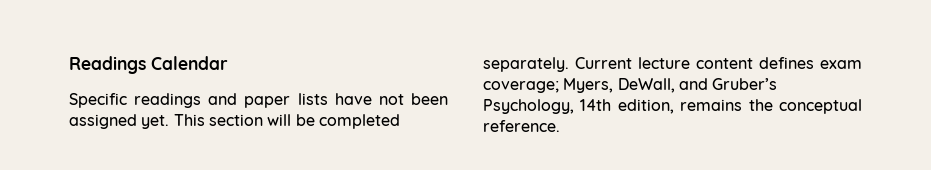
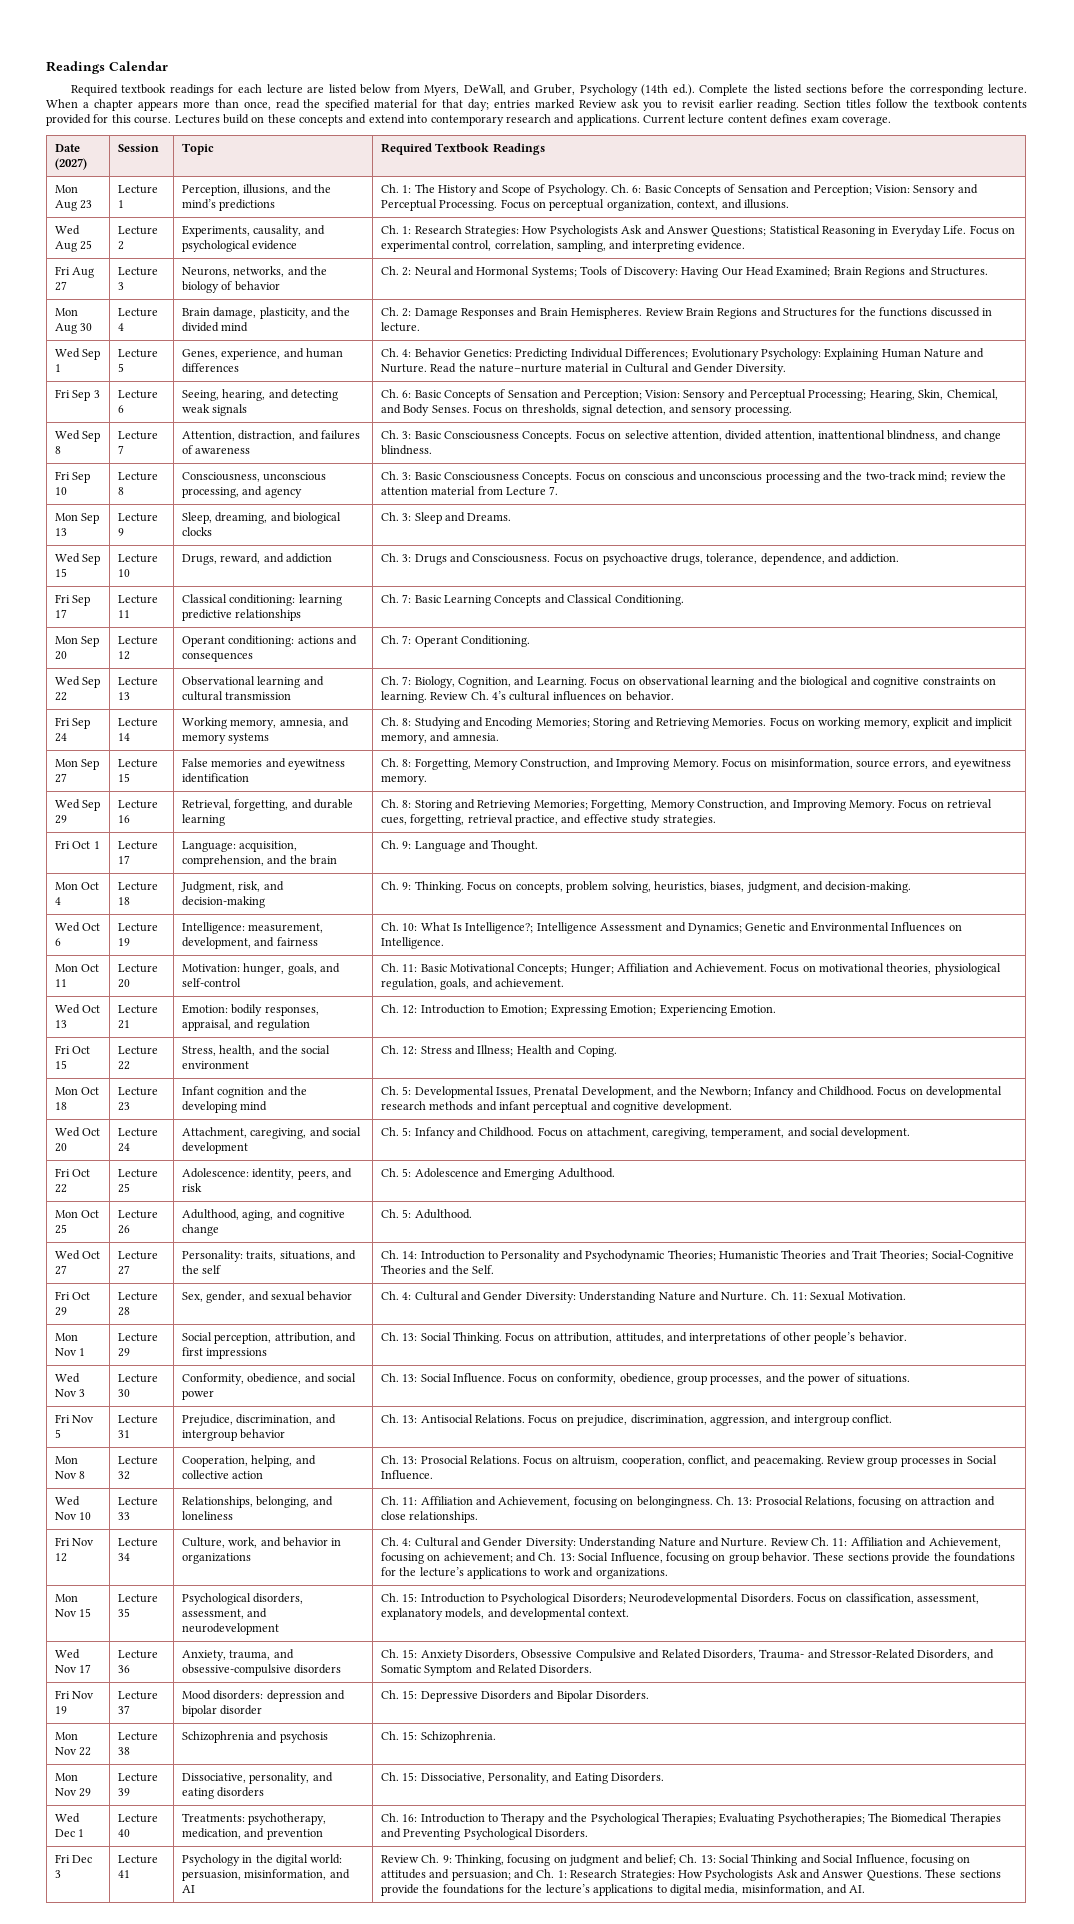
[69,93,449,108] [69,114,400,129] [483,57,569,72] Specific readings and paper lists have not been assigned yet. This section will be completed separately. -> [70,84,1028,96] [46,99,1028,111] [46,114,640,126] Required textbook readings for each lecture are listed below from Myers, DeWall, and Gruber, Psychology (14th ed.). Complete the listed sections before the corresponding lecture. When a chapter appears more than once, read the specified material for that day; entries marked Review ask you to revisit earlier reading. Section titles follow the textbook contents provided for this course. Lectures build on these concepts and extend into contemporary research and applications.
[483,78,778,93] [483,99,863,114] [483,120,560,132] coverage; Myers, DeWall, and Gruber’s Psychology, 14th edition, remains the conceptual reference. -> [841,116,891,126] [54,144,80,152] [54,158,87,170] [117,144,159,152] [181,143,214,155] [380,143,545,155] [54,185,78,193] [54,200,93,211] [117,185,158,194] [117,200,124,208] [181,184,332,196] [181,199,276,211] [380,184,978,196] [380,199,789,211] [54,225,80,235] [54,240,93,252] [117,226,158,235] [117,241,124,250] [181,225,325,237] [181,240,298,252] [380,225,1015,237] [380,240,746,252] [54,266,95,278] [54,281,67,291] [117,267,158,276] [117,282,124,290] [181,266,328,277] [181,281,280,293] [380,266,988,278] [54,308,78,316] [54,323,93,334] [117,308,158,317] [117,323,124,331] [181,307,351,319] [181,322,249,332] [380,307,992,319] [380,322,420,332] [54,348,101,360] [54,364,61,372] [117,349,158,358] [117,363,124,372] [181,348,344,360] [181,363,239,373] [380,348,985,360] [380,363,787,375] [54,389,100,401] [117,390,158,399] [117,405,124,413] [181,389,339,401] [181,404,248,416] [380,389,998,401] [380,404,792,416] [54,430,101,442] [54,446,61,454] [117,431,158,440] [117,445,124,454] [181,430,361,441] [181,445,251,454] [380,430,1002,442] [380,445,432,455] [54,471,91,483] [54,487,67,495] [117,472,158,481] [117,487,124,495] [181,472,327,482] [181,486,302,498] [380,471,1006,483] [380,486,559,496] [54,513,100,524] [54,528,67,536] [117,513,158,522] [117,528,124,536] [181,512,342,524] [181,527,212,536] [380,512,512,524] [54,553,101,565] [54,568,67,577] [117,554,158,563] [117,569,130,577] [181,553,333,565] [380,553,900,565] [54,594,91,606] [54,609,67,618] [117,595,158,604] [117,610,130,618] [181,594,342,606] [181,609,302,621] [380,594,684,606] [54,636,100,647] [54,651,67,660] [117,636,158,645] [117,651,130,660] [181,635,358,647] [181,652,253,662] [380,635,531,647] [54,676,101,688] [54,692,67,701] [117,677,158,686] [117,692,130,700] [181,676,324,688] [181,691,292,701] [380,676,996,688] [380,691,674,703] [54,717,91,729] [54,733,67,742] [117,718,158,727] [117,733,130,741] [181,717,350,729] [181,733,270,744] [380,717,1012,729] [380,732,499,744] [54,759,100,770] [54,773,67,783] [117,759,158,768] [117,773,130,782] [181,758,346,770] [181,773,249,783] [380,758,1012,770] [380,775,427,785] [54,799,101,811] [54,815,67,824] [117,800,158,809] [117,815,130,823] [181,799,354,811] [181,814,225,826] [380,799,993,811] [380,814,716,826] [54,840,100,849] [117,841,158,850] [117,855,130,864] [181,841,298,852] [181,855,338,867] [380,840,539,852] [54,882,100,890] [54,897,61,905] [117,882,158,891] [117,897,130,905] [180,881,284,893] [181,896,265,908] [380,881,912,893] [54,922,101,932] [54,938,61,946] [117,923,158,932] [117,938,130,946] [181,922,324,934] [181,937,318,949] [380,922,962,934] [380,937,444,949] [54,964,100,972] [54,979,67,987] [117,964,158,973] [117,979,130,988] [181,963,341,975] [181,978,241,987] [380,963,1001,975] [380,978,565,990] [54,1004,101,1014] [54,1020,67,1028] [117,1005,158,1014] [117,1020,130,1029] [181,1004,319,1016] [181,1019,310,1031] [380,1004,776,1016] [54,1045,91,1054] [54,1060,67,1069] [117,1046,158,1055] [117,1061,130,1070] [181,1045,331,1056] [181,1061,249,1069] [380,1045,617,1057] [54,1087,100,1095] [54,1102,67,1110] [117,1087,158,1096] [117,1102,130,1111] [181,1086,308,1098] [181,1101,268,1113] [380,1086,1003,1098] [380,1101,732,1113] [54,1127,101,1137] [54,1143,67,1152] [117,1128,158,1137] [117,1143,130,1152] [181,1127,362,1139] [181,1142,248,1154] [380,1127,911,1139] [54,1168,91,1177] [54,1184,67,1193] [117,1169,158,1178] [117,1183,130,1193] [181,1168,353,1180] [181,1183,202,1192] [380,1168,615,1180] [54,1210,100,1218] [54,1224,67,1234] [117,1210,158,1219] [117,1225,130,1234] [181,1209,346,1221] [181,1224,219,1236] [380,1209,472,1219] [54,1250,101,1260] [54,1265,67,1275] [117,1251,158,1260] [117,1265,130,1275] [181,1250,357,1262] [181,1265,222,1274] [380,1250,1014,1262] [380,1265,495,1275] [54,1291,91,1300] [54,1307,67,1316] [117,1292,158,1301] [117,1307,130,1316] [181,1291,353,1303] [380,1291,906,1303] [54,1333,78,1341] [54,1348,86,1356] [117,1333,158,1342] [117,1348,130,1357] [181,1332,357,1344] [181,1347,268,1359] [380,1332,907,1344] [54,1373,80,1383] [54,1389,86,1397] [117,1374,158,1383] [117,1389,130,1397] [181,1373,357,1385] [181,1390,214,1400] [380,1373,911,1385] [54,1414,95,1423] [54,1429,61,1438] [117,1415,158,1424] [117,1430,130,1438] [181,1414,336,1426] [181,1429,286,1441] [380,1414,893,1426] [54,1456,78,1464] [54,1471,86,1479] [117,1456,158,1465] [117,1471,130,1480] [181,1455,316,1467] [181,1470,264,1479] [380,1455,997,1467] [380,1470,433,1480] [54,1496,80,1506] [54,1512,92,1520] [117,1497,158,1506] [117,1512,130,1520] [181,1496,333,1508] [181,1511,233,1520] [380,1496,995,1508] [380,1511,479,1523] [54,1537,95,1546] [54,1553,67,1562] [117,1538,158,1547] [117,1553,130,1561] [181,1537,342,1548] [181,1553,251,1564] [380,1537,1001,1549] [380,1552,1015,1564] [380,1567,668,1579] [54,1594,78,1602] [54,1608,92,1617] [117,1594,158,1603] [117,1608,130,1617] [181,1593,304,1605] [181,1608,268,1619] [181,1623,279,1635] [380,1593,980,1605] [380,1608,630,1620] [54,1649,80,1659] [54,1664,92,1673] [117,1650,158,1659] [117,1665,130,1673] [181,1649,294,1661] [181,1664,342,1676] [380,1649,994,1661] [380,1664,593,1676] [54,1690,95,1699] [54,1706,67,1714] [117,1691,158,1700] [117,1705,130,1714] [181,1690,346,1702] [181,1705,263,1717] [380,1690,650,1702] [54,1732,78,1740] [54,1747,92,1756] [117,1732,158,1741] [117,1747,130,1755] [181,1731,328,1743] [380,1731,496,1743] [54,1773,78,1781] [54,1788,92,1797] [117,1773,158,1782] [117,1788,130,1796] [181,1772,333,1784] [181,1787,265,1799] [380,1772,665,1784] [54,1813,80,1823] [54,1829,85,1837] [117,1814,158,1823] [117,1829,130,1837] [181,1813,327,1825] [181,1828,323,1840] [380,1813,1001,1825] [380,1828,589,1840] [54,1854,93,1863] [54,1870,61,1878] [117,1855,158,1864] [117,1870,130,1878] [181,1854,343,1866] [181,1869,350,1881] [181,1885,195,1893] [380,1854,971,1866] [380,1869,1001,1881] [380,1884,866,1896] coverage. // Date (2027) | Session | Topic | Required Textbook Readings // Mon Aug 23 | Lecture 1 | Perception, illusions, and the mind’s predictions | Ch. 1: The History and Scope of Psychology. Ch. 6: Basic Concepts of Sensation and Perception; Vision: Sensory and Perceptual Processing. Focus on perceptual organization, context, and illusions. // Wed Aug 25 | Lecture 2 | Experiments, causality, and psychological evidence | Ch. 1: Research Strategies: How Psychologists Ask and Answer Questions; Statistical Reasoning in Everyday Life. Focus on experimental control, correlation, sampling, and interpreting evidence. // Fri Aug 27 | Lecture 3 | Neurons, networks, and the biology of behavior | Ch. 2: Neural and Hormonal Systems; Tools of Discovery: Having Our Head Examined; Brain Regions and Structures. // Mon Aug 30 | Lecture 4 | Brain damage, plasticity, and the divided mind | Ch. 2: Damage Responses and Brain Hemispheres. Review Brain Regions and Structures for the functions discussed in lecture. // Wed Sep 1 | Lecture 5 | Genes, experience, and human differences | Ch. 4: Behavior Genetics: Predicting Individual Differences; Evolutionary Psychology: Explaining Human Nature and Nurture. Read the nature–nurture material in Cultural and Gender Diversity. // Fri Sep 3 | Lecture 6 | Seeing, hearing, and detecting weak signals | Ch. 6: Basic Concepts of Sensation and Perception; Vision: Sensory and Perceptual Processing; Hearing, Skin, Chemical, and Body Senses. Focus on thresholds, signal detection, and sensory processing. // Wed Sep 8 | Lecture 7 | Attention, distraction, and failures of awareness | Ch. 3: Basic Consciousness Concepts. Focus on selective attention, divided attention, inattentional blindness, and change blindness. // Fri Sep 10 | Lecture 8 | Consciousness, unconscious processing, and agency | Ch. 3: Basic Consciousness Concepts. Focus on conscious and unconscious processing and the two-track mind; review the attention material from Lecture 7. // Mon Sep 13 | Lecture 9 | Sleep, dreaming, and biological clocks | Ch. 3: Sleep and Dreams. // Wed Sep 15 | Lecture 10 | Drugs, reward, and addiction | Ch. 3: Drugs and Consciousness. Focus on psychoactive drugs, tolerance, dependence, and addiction. // Fri Sep 17 | Lecture 11 | Classical conditioning: learning predictive relationships | Ch. 7: Basic Learning Concepts and Classical Conditioning. // Mon Sep 20 | Lecture 12 | Operant conditioning: actions and consequences | Ch. 7: Operant Conditioning. // Wed Sep 22 | Lecture 13 | Observational learning and cultural transmission | Ch. 7: Biology, Cognition, and Learning. Focus on observational learning and the biological and cognitive constraints on learning. Review Ch. 4’s cultural influences on behavior. // Fri Sep 24 | Lecture 14 | Working memory, amnesia, and memory systems | Ch. 8: Studying and Encoding Memories; Storing and Retrieving Memories. Focus on working memory, explicit and implicit memory, and amnesia. // Mon Sep 27 | Lecture 15 | False memories and eyewitness identification | Ch. 8: Forgetting, Memory Construction, and Improving Memory. Focus on misinformation, source errors, and eyewitness memory. // Wed Sep 29 | Lecture 16 | Retrieval, forgetting, and durable learning | Ch. 8: Storing and Retrieving Memories; Forgetting, Memory Construction, and Improving Memory. Focus on retrieval cues, forgetting, retrieval practice, and effective study strategies. // Fri Oct 1 | Lecture 17 | Language: acquisition, comprehension, and the brain | Ch. 9: Language and Thought. // Mon Oct 4 | Lecture 18 | Judgment, risk, and decision-making | Ch. 9: Thinking. Focus on concepts, problem solving, heuristics, biases, judgment, and decision-making. // Wed Oct 6 | Lecture 19 | Intelligence: measurement, development, and fairness | Ch. 10: What Is Intelligence?; Intelligence Assessment and Dynamics; Genetic and Environmental Influences on Intelligence. // Mon Oct 11 | Lecture 20 | Motivation: hunger, goals, and self-control | Ch. 11: Basic Motivational Concepts; Hunger; Affiliation and Achievement. Focus on motivational theories, physiological regulation, goals, and achievement. // Wed Oct 13 | Lecture 21 | Emotion: bodily responses, appraisal, and regulation | Ch. 12: Introduction to Emotion; Expressing Emotion; Experiencing Emotion. // Fri Oct 15 | Lecture 22 | Stress, health, and the social environment | Ch. 12: Stress and Illness; Health and Coping. // Mon Oct 18 | Lecture 23 | Infant cognition and the developing mind | Ch. 5: Developmental Issues, Prenatal Development, and the Newborn; Infancy and Childhood. Focus on developmental research methods and infant perceptual and cognitive development. // Wed Oct 20 | Lecture 24 | Attachment, caregiving, and social development | Ch. 5: Infancy and Childhood. Focus on attachment, caregiving, temperament, and social development. // Fri Oct 22 | Lecture 25 | Adolescence: identity, peers, and risk | Ch. 5: Adolescence and Emerging Adulthood. // Mon Oct 25 | Lecture 26 | Adulthood, aging, and cognitive change | Ch. 5: Adulthood. // Wed Oct 27 | Lecture 27 | Personality: traits, situations, and the self | Ch. 14: Introduction to Personality and Psychodynamic Theories; Humanistic Theories and Trait Theories; Social-Cognitive Theories and the Self. // Fri Oct 29 | Lecture 28 | Sex, gender, and sexual behavior | Ch. 4: Cultural and Gender Diversity: Understanding Nature and Nurture. Ch. 11: Sexual Motivation. // Mon Nov 1 | Lecture 29 | Social perception, attribution, and first impressions | Ch. 13: Social Thinking. Focus on attribution, attitudes, and interpretations of other people’s behavior. // Wed Nov 3 | Lecture 30 | Conformity, obedience, and social power | Ch. 13: Social Influence. Focus on conformity, obedience, group processes, and the power of situations. // Fri Nov 5 | Lecture 31 | Prejudice, discrimination, and intergroup behavior | Ch. 13: Antisocial Relations. Focus on prejudice, discrimination, aggression, and intergroup conflict. // Mon Nov 8 | Lecture 32 | Cooperation, helping, and collective action | Ch. 13: Prosocial Relations. Focus on altruism, cooperation, conflict, and peacemaking. Review group processes in Social Influence. // Wed Nov 10 | Lecture 33 | Relationships, belonging, and loneliness | Ch. 11: Affiliation and Achievement, focusing on belongingness. Ch. 13: Prosocial Relations, focusing on attraction and close relationships. // Fri Nov 12 | Lecture 34 | Culture, work, and behavior in organizations | Ch. 4: Cultural and Gender Diversity: Understanding Nature and Nurture. Review Ch. 11: Affiliation and Achievement, focusing on achievement; and Ch. 13: Social Influence, focusing on group behavior. These sections provide the foundations for the lecture’s applications to work and organizations. // Mon Nov 15 | Lecture 35 | Psychological disorders, assessment, and neurodevelopment | Ch. 15: Introduction to Psychological Disorders; Neurodevelopmental Disorders. Focus on classification, assessment, explanatory models, and developmental context. // Wed Nov 17 | Lecture 36 | Anxiety, trauma, and obsessive-compulsive disorders | Ch. 15: Anxiety Disorders, Obsessive Compulsive and Related Disorders, Trauma- and Stressor-Related Disorders, and Somatic Symptom and Related Disorders. // Fri Nov 19 | Lecture 37 | Mood disorders: depression and bipolar disorder | Ch. 15: Depressive Disorders and Bipolar Disorders. // Mon Nov 22 | Lecture 38 | Schizophrenia and psychosis | Ch. 15: Schizophrenia. // Mon Nov 29 | Lecture 39 | Dissociative, personality, and eating disorders | Ch. 15: Dissociative, Personality, and Eating Disorders. // Wed Dec 1 | Lecture 40 | Treatments: psychotherapy, medication, and prevention | Ch. 16: Introduction to Therapy and the Psychological Therapies; Evaluating Psychotherapies; The Biomedical Therapies and Preventing Psychological Disorders. // Fri Dec 3 | Lecture 41 | Psychology in the digital world: persuasion, misinformation, and AI | Review Ch. 9: Thinking, focusing on judgment and belief; Ch. 13: Social Thinking and Social Influence, focusing on attitudes and persuasion; and Ch. 1: Research Strategies: How Psychologists Ask and Answer Questions. These sections provide the foundations for the lecture’s applications to digital media, misinformation, and AI.

